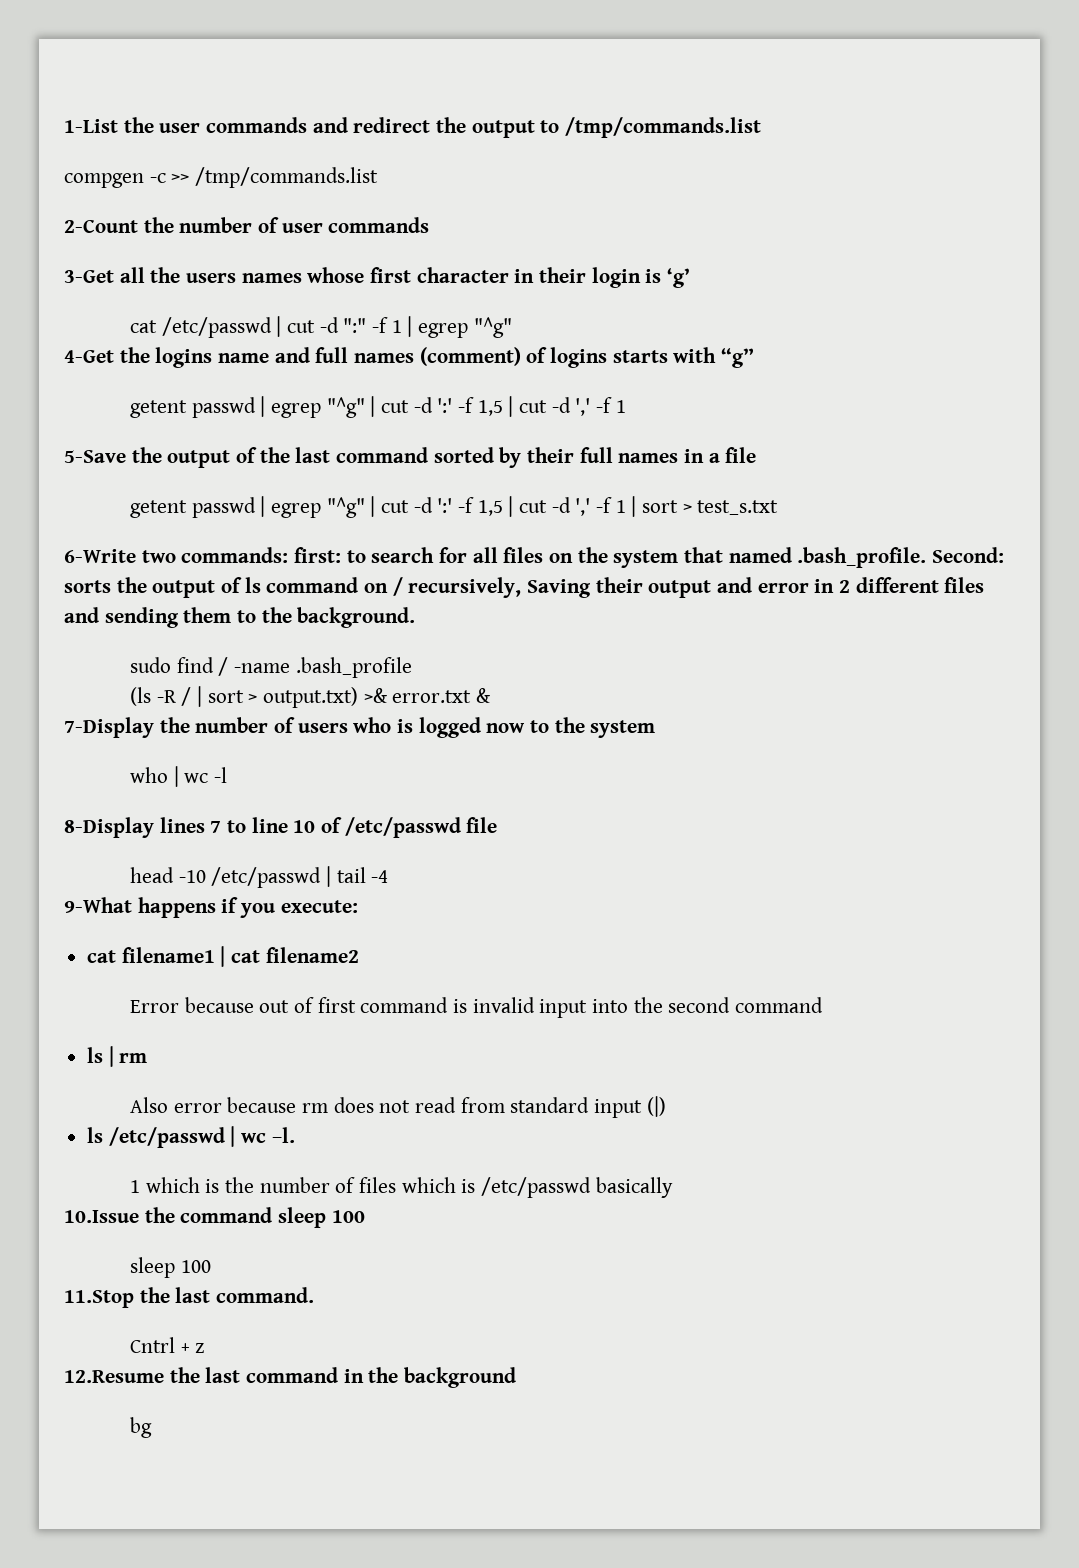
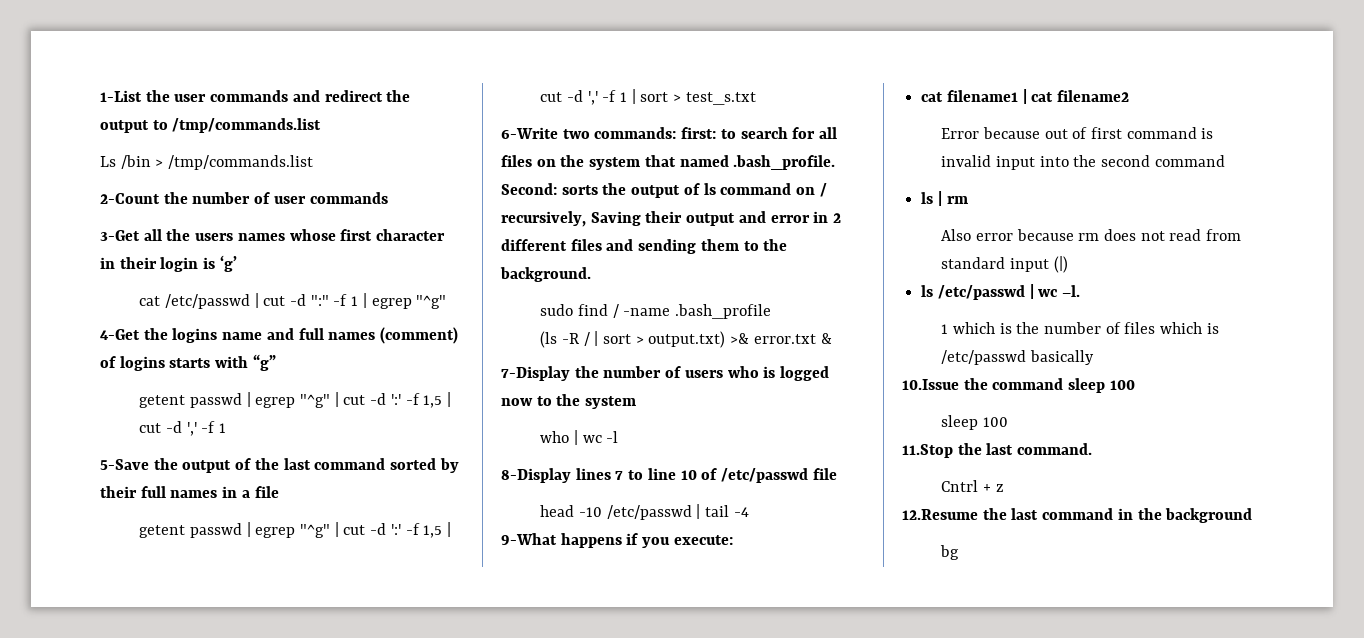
[64,173,190,188] compgen -c >> -> [100,155,164,169] Ls /bin >

